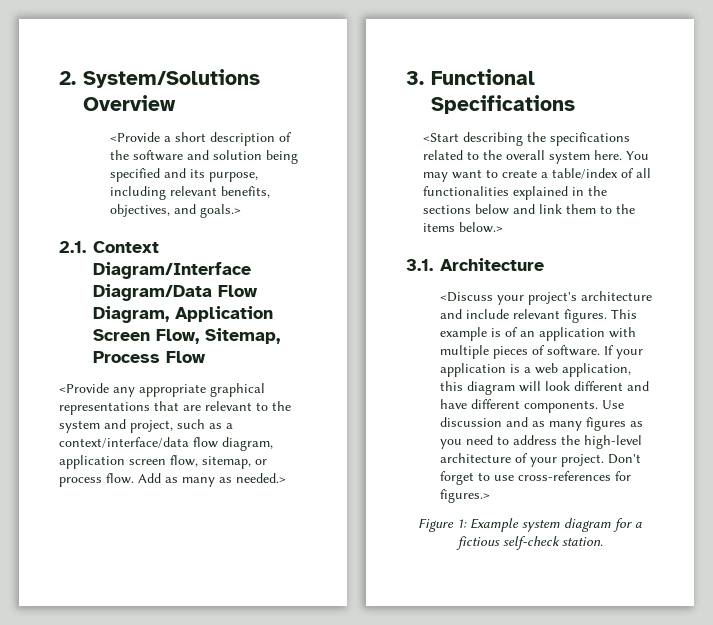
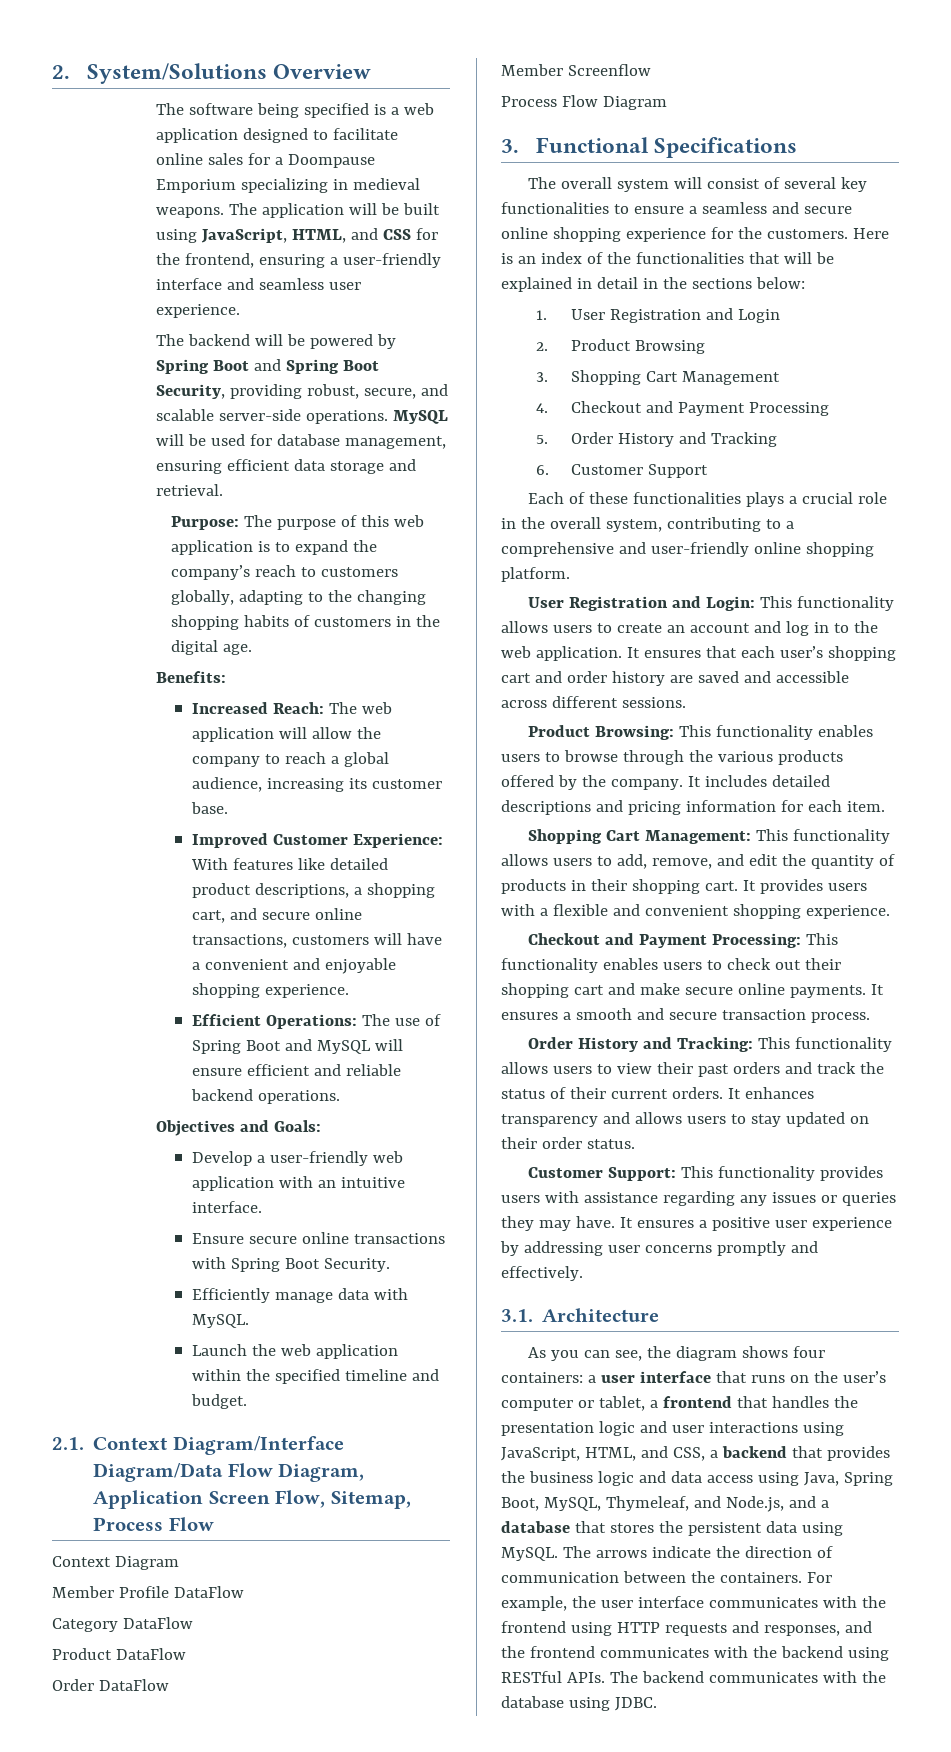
[110,132,293,146] [110,150,299,164] [110,168,259,182] [110,186,271,200] [110,204,242,218] <Provide a short description of the software and solution being specified and its purpose, including relevant benefits, objectives, and goals.> -> [156,103,435,118] [156,128,399,143] [156,153,376,168] [156,178,421,193] [156,203,441,218] [156,228,439,243] [156,253,442,268] [156,278,362,290] [156,304,241,318] [156,334,397,349] [156,359,380,374] [156,384,449,399] [156,409,449,424] [156,434,447,449] [156,459,417,474] [156,484,224,496] [171,515,425,530] [171,540,378,555] [171,565,399,580] [171,590,427,605] [171,615,441,630] [171,640,253,655] [156,671,227,683] [191,702,392,714] [191,727,381,742] [191,752,389,767] [191,777,442,792] [190,802,228,814] [191,833,443,848] [190,858,388,870] [191,883,435,898] [191,908,362,923] [191,933,442,948] [191,958,396,974] [191,983,349,998] [191,1014,441,1029] [191,1039,403,1054] [191,1064,401,1076] [190,1089,340,1104] [156,1120,322,1136] [191,1151,403,1166] [191,1176,405,1191] [191,1201,262,1213] [191,1232,445,1244] [191,1257,390,1272] [191,1288,408,1303] [191,1314,249,1328] [191,1344,398,1359] [191,1369,439,1384] [190,1394,247,1409] The software being specified is a web application designed to facilitate online sales for a Doompause Emporium specializing in medieval weapons. The application will be built using JavaScript, HTML, and CSS for the frontend, ensuring a user-friendly interface and seamless user experience. // The backend will be powered by Spring Boot and Spring Boot Security, providing robust, secure, and scalable server-side operations. MySQL will be used for database management, ensuring efficient data storage and retrieval. // Purpose: The purpose of this web application is to expand the company’s reach to customers globally, adapting to the changing shopping habits of customers in the digital age. // Benefits: // Increased Reach: The web application will allow the company to reach a global audience, increasing its customer base. // Improved Customer Experience: With features like detailed product descriptions, a shopping cart, and secure online transactions, customers will have a convenient and enjoyable shopping experience. // Efficient Operations: The use of Spring Boot and MySQL will ensure efficient and reliable backend operations. // Objectives and Goals: // Develop a user-friendly web application with an intuitive interface. // Ensure secure online transactions with Spring Boot Security. // Efficiently manage data with MySQL. // Launch the web application within the specified timeline and budget.
[59,383,265,397] [59,401,291,415] [59,419,233,433] [59,437,273,451] [59,455,267,469] [59,473,286,487] [406,69,535,85] [431,95,575,114] [423,132,631,146] [423,150,650,164] [423,168,652,182] [423,186,608,200] [423,204,636,215] [423,222,504,233] [406,258,544,271] [440,291,653,305] [440,309,638,323] [440,327,637,341] [440,345,644,359] [440,363,632,377] [440,381,650,395] [440,399,625,413] [440,417,644,431] [440,435,643,449] [440,453,642,467] [440,471,632,485] [440,489,491,503] [418,518,642,532] [455,536,603,550] <Provide any appropriate graphical representations that are relevant to the system and project, such as a context/interface/data flow diagram, application screen flow, sitemap, or process flow. Add as many as needed.> // 3. Functional Specifications // <Start describing the specifications related to the overall system here. You may want to create a table/index of all functionalities explained in the sections below and link them to the items below.> // 3.1. Architecture // <Discuss your project's architecture and include relevant figures. This example is of an application with multiple pieces of software. If your application is a web application, this diagram will look different and have different components. Use discussion and as many figures as you need to address the high-level architecture of your project. Don't forget to use cross-references for figures.> // Figure 1: Example system diagram for a fictious self-check station. -> [52,1556,179,1570] [52,1586,244,1598] [52,1617,193,1632] [52,1648,186,1660] [52,1679,169,1691] [501,64,651,76] [501,95,667,110] [501,137,798,158] [527,177,867,192] [501,202,852,214] [501,227,889,242] [501,252,834,264] [501,277,805,292] [535,308,780,323] [535,339,705,354] [535,370,780,385] [535,401,829,416] [535,432,777,447] [535,464,708,478] [527,492,887,507] [501,517,794,532] [501,542,874,557] [501,567,570,582] [527,596,894,611] [501,621,878,636] [501,646,896,661] [501,671,849,686] [501,696,686,708] [527,725,873,740] [501,750,843,765] [501,775,830,790] [501,800,885,815] [527,829,890,844] [501,854,895,869] [501,879,867,894] [501,904,890,919] [527,933,838,948] [501,958,841,973] [501,983,884,998] [501,1008,870,1023] [527,1037,892,1052] [501,1062,884,1077] [501,1087,814,1099] [501,1112,869,1127] [501,1137,635,1149] [527,1166,883,1181] [501,1191,896,1206] [501,1216,892,1231] [500,1241,818,1256] [501,1266,583,1281] [501,1308,660,1322] [527,1346,825,1361] [501,1371,886,1383] [501,1396,858,1411] [501,1421,844,1436] [501,1446,890,1461] [501,1471,893,1486] [501,1496,829,1512] [501,1521,843,1536] [501,1546,833,1561] [501,1571,832,1583] [501,1596,886,1611] [501,1621,872,1636] [501,1646,889,1661] [501,1671,886,1683] [501,1696,657,1711] Context Diagram // Member Profile DataFlow // Category DataFlow // Product DataFlow // Order DataFlow // Member Screenflow // Process Flow Diagram // 3. Functional Specifications // The overall system will consist of several key functionalities to ensure a seamless and secure online shopping experience for the customers. Here is an index of the functionalities that will be explained in detail in the sections below: // 1. User Registration and Login // 2. Product Browsing // 3. Shopping Cart Management // 4. Checkout and Payment Processing // 5. Order History and Tracking // 6. Customer Support // Each of these functionalities plays a crucial role in the overall system, contributing to a comprehensive and user-friendly online shopping platform. // User Registration and Login: This functionality allows users to create an account and log in to the web application. It ensures that each user’s shopping cart and order history are saved and accessible across different sessions. // Product Browsing: This functionality enables users to browse through the various products offered by the company. It includes detailed descriptions and pricing information for each item. // Shopping Cart Management: This functionality allows users to add, remove, and edit the quantity of products in their shopping cart. It provides users with a flexible and convenient shopping experience. // Checkout and Payment Processing: This functionality enables users to check out their shopping cart and make secure online payments. It ensures a smooth and secure transaction process. // Order History and Tracking: This functionality allows users to view their past orders and track the status of their current orders. It enhances transparency and allows users to stay updated on their order status. // Customer Support: This functionality provides users with assistance regarding any issues or queries they may have. It ensures a positive user experience by addressing user concerns promptly and effectively. // 3.1. Architecture // As you can see, the diagram shows four containers: a user interface that runs on the user’s computer or tablet, a frontend that handles the presentation logic and user interactions using JavaScript, HTML, and CSS, a backend that provides the business logic and data access using Java, Spring Boot, MySQL, Thymeleaf, and Node.js, and a database that stores the persistent data using MySQL. The arrows indicate the direction of communication between the containers. For example, the user interface communicates with the frontend using HTTP requests and responses, and the frontend communicates with the backend using RESTful APIs. The backend communicates with the database using JDBC.

